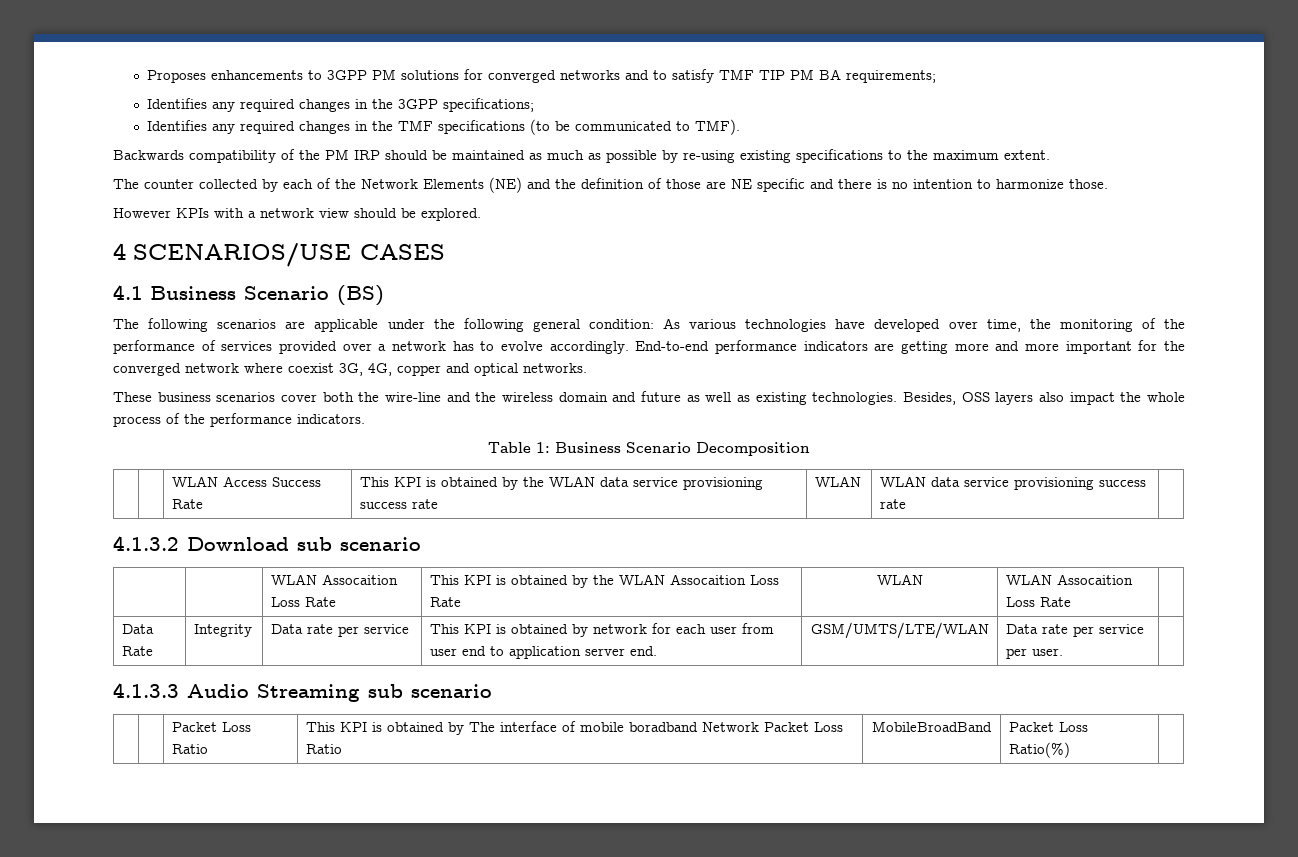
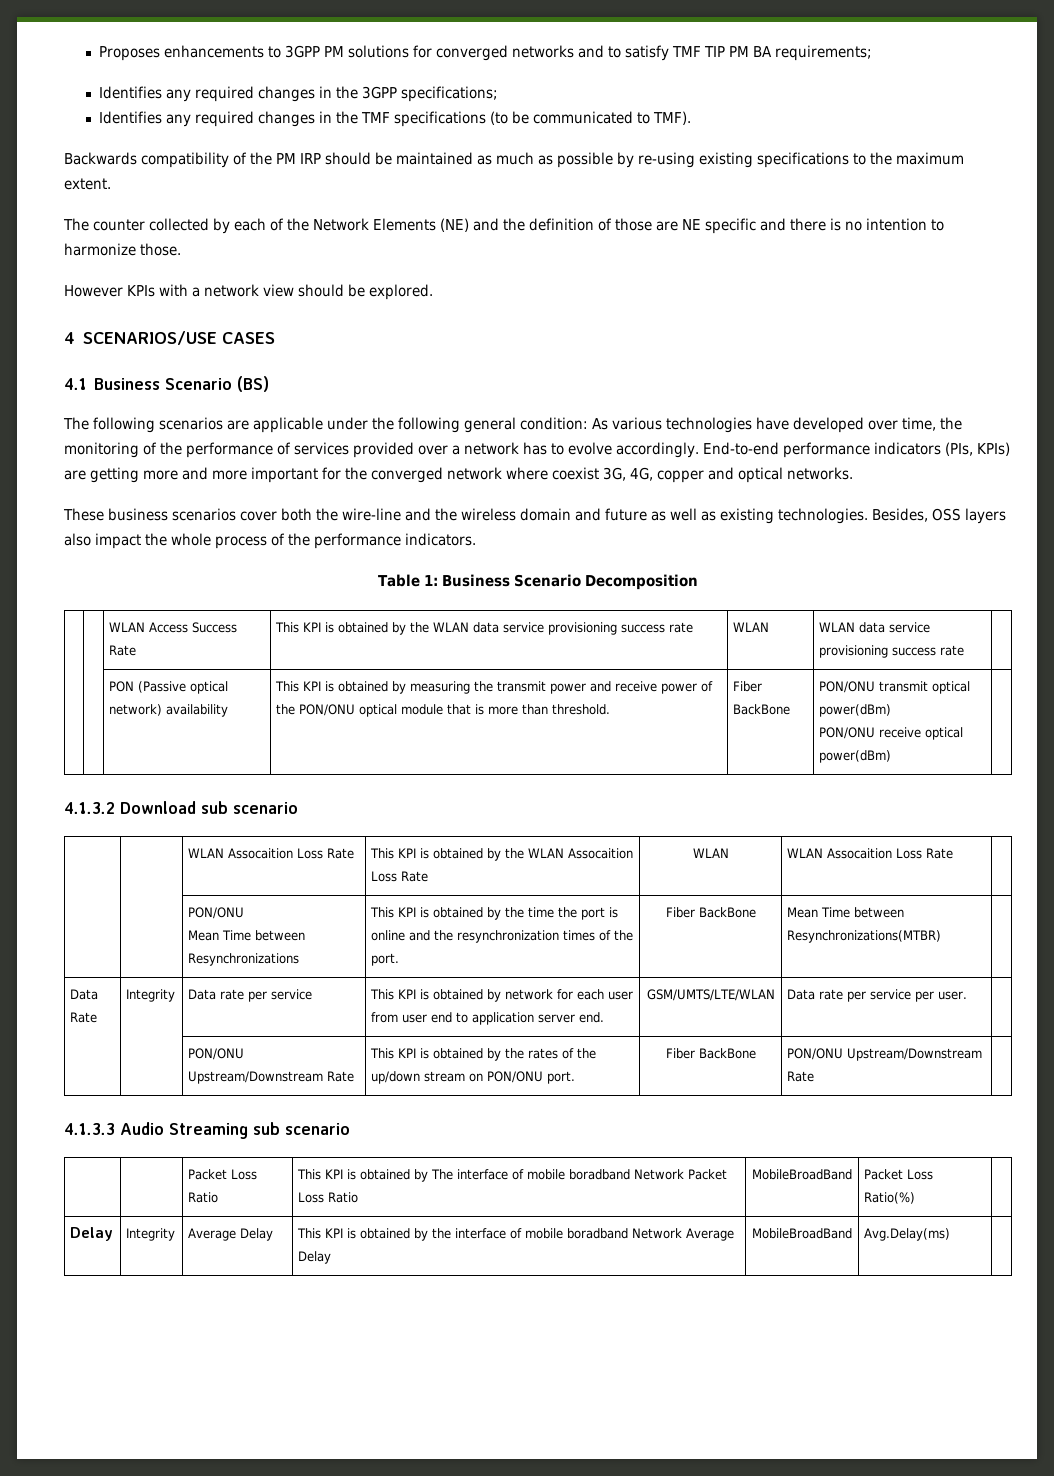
(868, 346) none -> [944,442,1010,456] (PIs, KPIs)
(906, 504) none -> [109,681,229,694] [109,704,229,717] [275,681,714,694] [276,704,611,717] [733,681,763,692] [733,704,791,715] [819,681,971,694] [819,704,892,717] [819,727,964,740] [819,750,892,763] // | | PON (Passive optical network) availability | This KPI is obtained by measuring the transmit power and receive power of the PON/ONU optical module that is more than threshold. | Fiber BackBone | PON/ONU transmit optical power(dBm) // PON/ONU receive optical power(dBm) |
(1071, 602) none -> [188,907,245,919] [188,930,306,941] [188,953,300,966] [370,907,619,920] [371,930,634,943] [371,953,400,966] [665,907,756,918] [787,907,905,918] [787,930,942,943] // | | PON/ONU // Mean Time between Resynchronizations | This KPI is obtained by the time the port is online and the resynchronization times of the port. | Fiber BackBone | Mean Time between Resynchronizations(MTBR) |
(1063, 652) none -> [188,1048,245,1060] [188,1071,355,1084] [370,1048,597,1061] [371,1071,576,1084] [665,1048,756,1059] [787,1048,983,1061] [787,1071,815,1082] // | | PON/ONU Upstream/Downstream Rate | This KPI is obtained by the rates of the up/down stream on PON/ONU port. | Fiber BackBone | PON/ONU Upstream/Downstream Rate |
(1070, 750) none -> [70,1227,114,1241] [126,1228,176,1241] [188,1228,274,1241] [297,1228,735,1241] [298,1251,332,1264] [752,1228,852,1239] [864,1228,951,1241] // Delay | Integrity | Average Delay | This KPI is obtained by the interface of mobile boradband Network Average Delay | MobileBroadBand | Avg.Delay(ms) |

